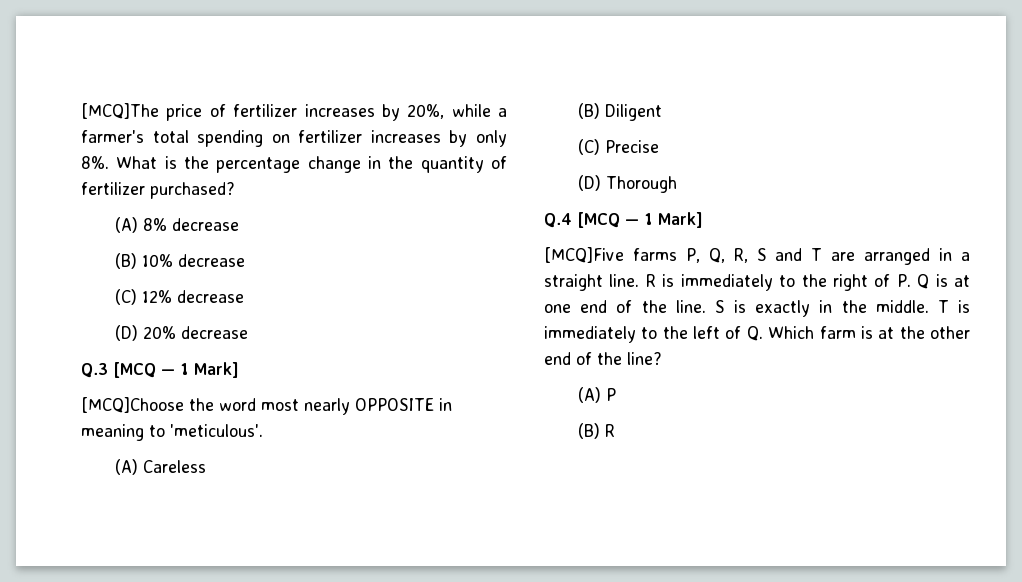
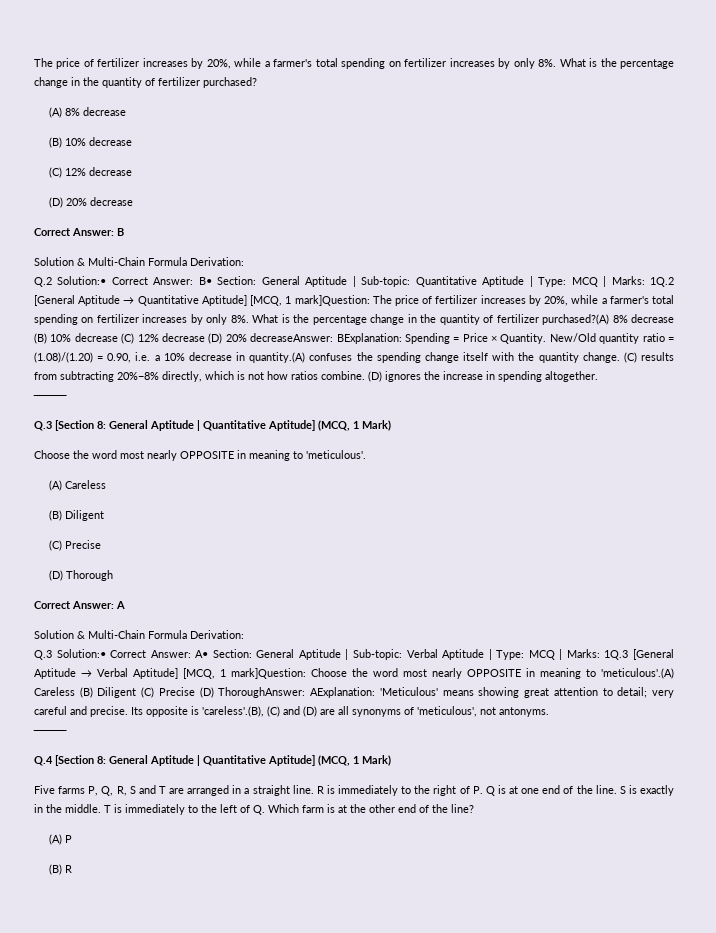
[81,103,159,119] [MCQ]The -> [34,58,53,67] The
[81,362,239,378] [81,397,184,413] Q.3 [MCQ — 1 Mark] // [MCQ]Choose -> [34,228,124,236] [34,257,244,266] [34,276,675,287] [34,295,674,306] [34,314,674,325] [34,333,675,344] [34,352,674,363] [34,371,598,382] [33,395,67,399] [34,420,391,431] [34,450,70,459] Correct Answer: B // Solution & Multi-Chain Formula Derivation: // Q.2 Solution:• Correct Answer: B• Section: General Aptitude | Sub-topic: Quantitative Aptitude | Type: MCQ | Marks: 1Q.2 [General Aptitude → Quantitative Aptitude] [MCQ, 1 mark]Question: The price of fertilizer increases by 20%, while a farmer's total spending on fertilizer increases by only 8%. What is the percentage change in the quantity of fertilizer purchased?(A) 8% decrease (B) 10% decrease (C) 12% decrease (D) 20% decreaseAnswer: BExplanation: Spending = Price × Quantity. New/Old quantity ratio = (1.08)/(1.20) = 0.90, i.e. a 10% decrease in quantity.(A) confuses the spending change itself with the quantity change. (C) results from subtracting 20%−8% directly, which is not how ratios combine. (D) ignores the increase in spending altogether. // ──── // Q.3 [Section 8: General Aptitude | Quantitative Aptitude] (MCQ, 1 Mark) // Choose
[544,212,703,228] [544,247,624,263] Q.4 [MCQ — 1 Mark] // [MCQ]Five -> [34,601,125,609] [34,630,244,639] [34,649,674,660] [34,668,674,679] [34,687,675,698] [34,706,549,717] [33,730,67,734] [34,755,391,766] [34,785,55,794] Correct Answer: A // Solution & Multi-Chain Formula Derivation: // Q.3 Solution:• Correct Answer: A• Section: General Aptitude | Sub-topic: Verbal Aptitude | Type: MCQ | Marks: 1Q.3 [General Aptitude → Verbal Aptitude] [MCQ, 1 mark]Question: Choose the word most nearly OPPOSITE in meaning to 'meticulous'.(A) Careless (B) Diligent (C) Precise (D) ThoroughAnswer: AExplanation: 'Meticulous' means showing great attention to detail; very careful and precise. Its opposite is 'careless'.(B), (C) and (D) are all synonyms of 'meticulous', not antonyms. // ──── // Q.4 [Section 8: General Aptitude | Quantitative Aptitude] (MCQ, 1 Mark) // Five

